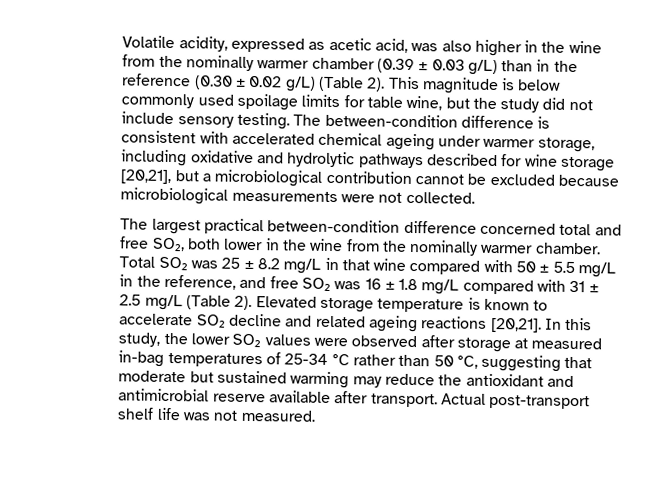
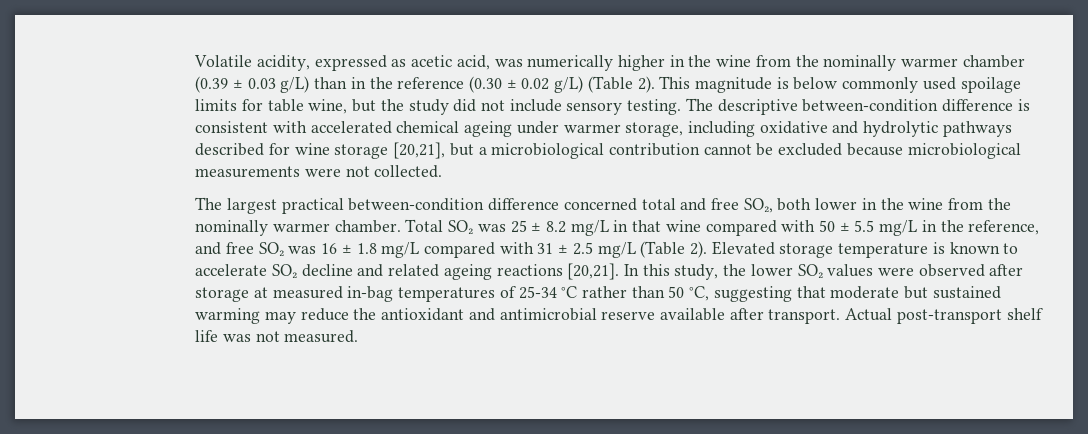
[441,40,472,52] also -> [527,55,614,71] numerically
(322, 120) none -> [717,99,798,115] descriptive

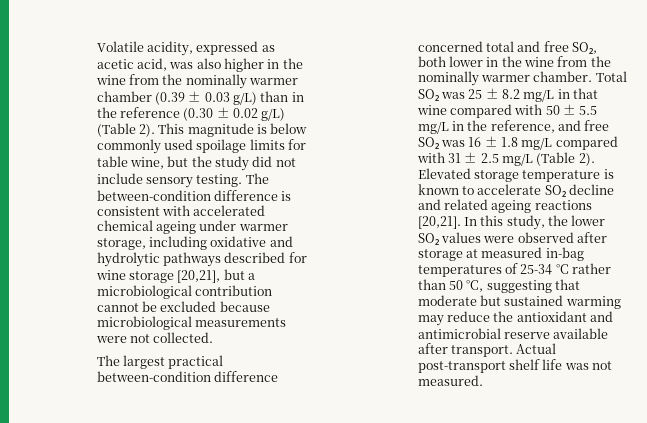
[527,55,614,71] numerically -> [196,58,221,69] also
[717,99,798,115] descriptive -> (269, 178) none

